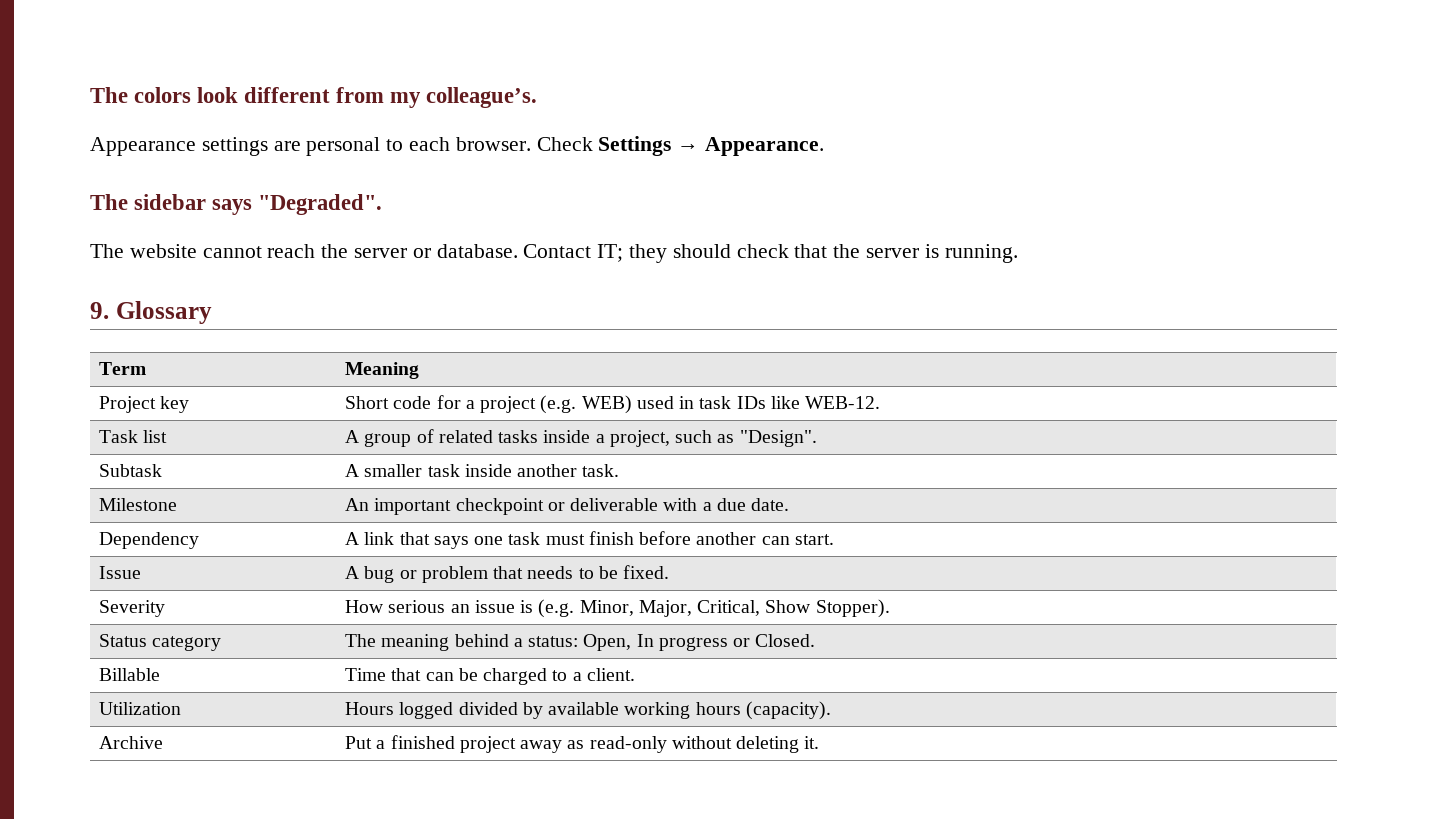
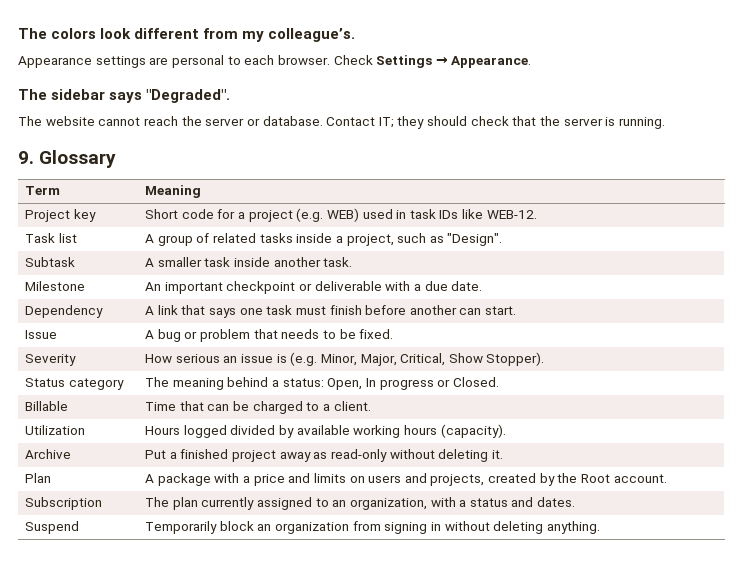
(820, 742) none -> [25,473,52,483] [145,473,667,486] [25,497,103,510] [145,497,576,510] [25,521,80,534] [145,521,600,534] // Plan | A package with a price and limits on users and projects, created by the Root account. // Subscription | The plan currently assigned to an organization, with a status and dates. // Suspend | Temporarily block an organization from signing in without deleting anything.

